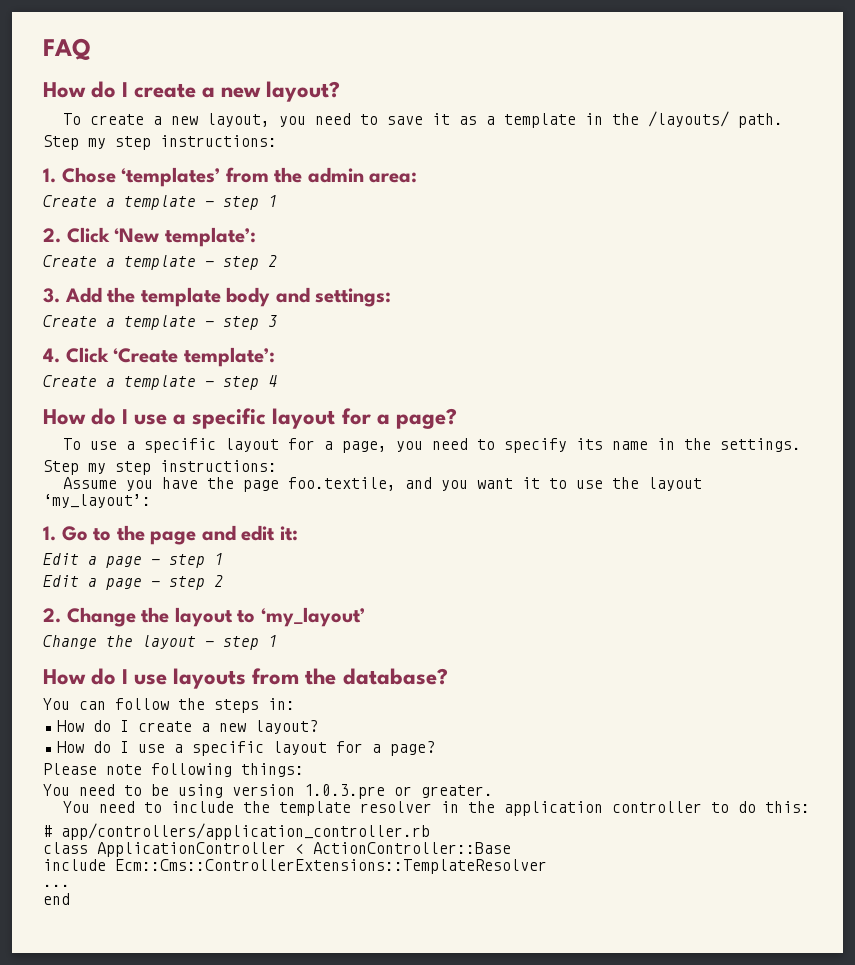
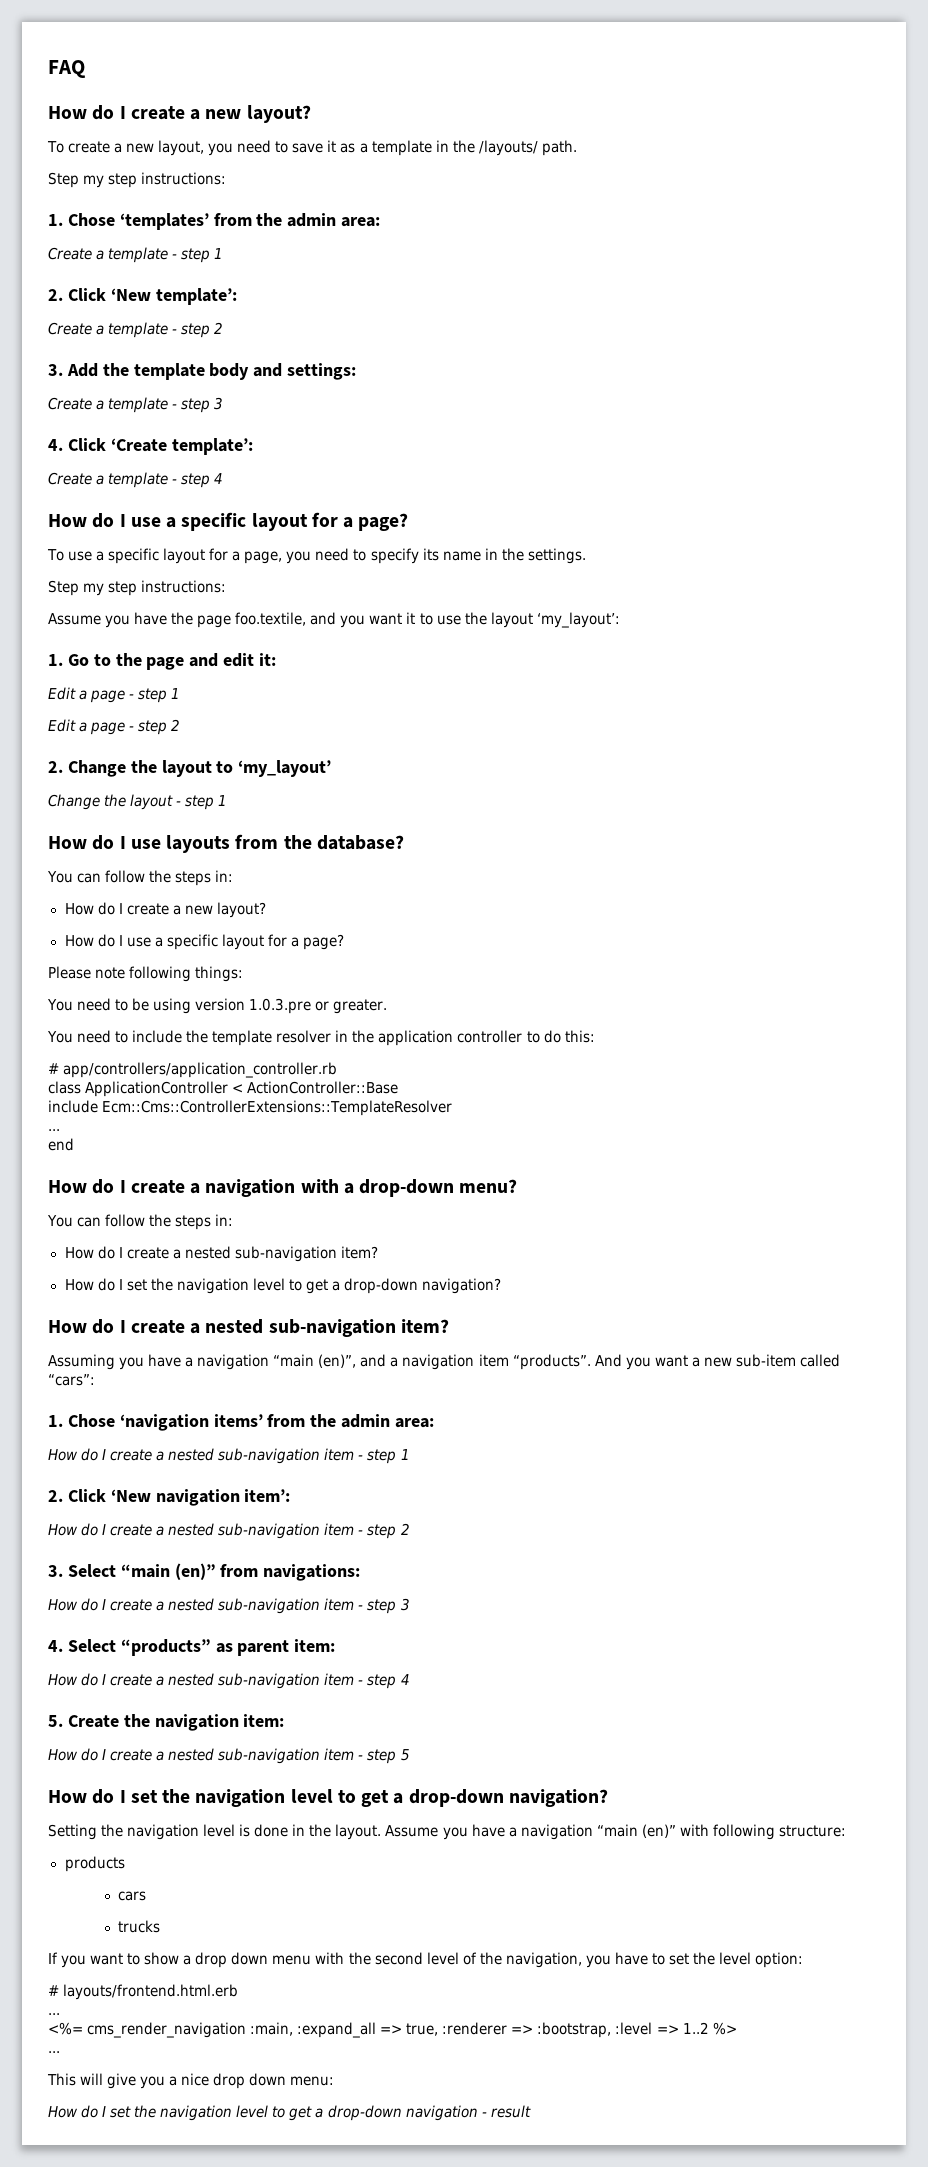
(70, 899) none -> [48,1179,518,1197] [47,1214,234,1230] [64,1246,378,1262] [64,1278,502,1294] [48,1319,449,1337] [48,1354,840,1370] [48,1374,95,1386] [48,1414,435,1431] [48,1448,410,1464] [48,1489,291,1506] [48,1523,410,1539] [48,1563,361,1581] [48,1598,410,1614] [48,1639,336,1656] [48,1673,410,1689] [48,1714,285,1731] [48,1748,410,1764] [48,1789,608,1807] [48,1824,846,1840] [64,1856,125,1872] [118,1891,147,1901] [118,1920,161,1933] [48,1952,804,1968] [48,1984,239,2000] [48,2013,60,2015] [48,2022,737,2038] [48,2051,60,2053] [47,2073,335,2089] [48,2105,531,2121] // How do I create a navigation with a drop-down menu? // You can follow the steps in: // How do I create a nested sub-navigation item? // How do I set the navigation level to get a drop-down navigation? // How do I create a nested sub-navigation item? // Assuming you have a navigation “main (en)”, and a navigation item “products”. And you want a new sub-item called “cars”: // 1. Chose ‘navigation items’ from the admin area: // How do I create a nested sub-navigation item - step 1 // 2. Click ‘New navigation item’: // How do I create a nested sub-navigation item - step 2 // 3. Select “main (en)” from navigations: // How do I create a nested sub-navigation item - step 3 // 4. Select “products” as parent item: // How do I create a nested sub-navigation item - step 4 // 5. Create the navigation item: // How do I create a nested sub-navigation item - step 5 // How do I set the navigation level to get a drop-down navigation? // Setting the navigation level is done in the layout. Assume you have a navigation “main (en)” with following structure: // products // cars // trucks // If you want to show a drop down menu with the second level of the navigation, you have to set the level option: // # layouts/frontend.html.erb // ... // <%= cms_render_navigation :main, :expand_all => true, :renderer => :bootstrap, :level => 1..2 %> // ... // This will give you a nice drop down menu: // How do I set the navigation level to get a drop-down navigation - result

